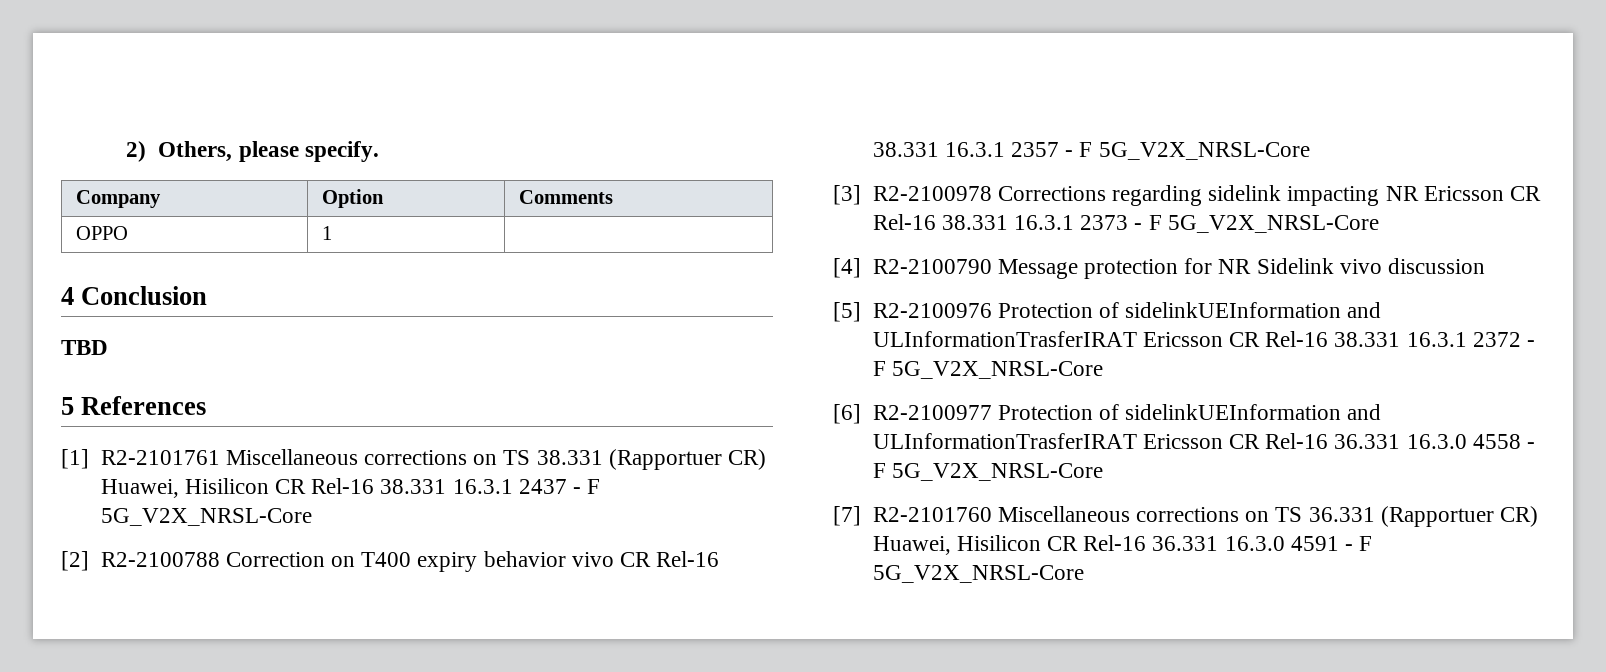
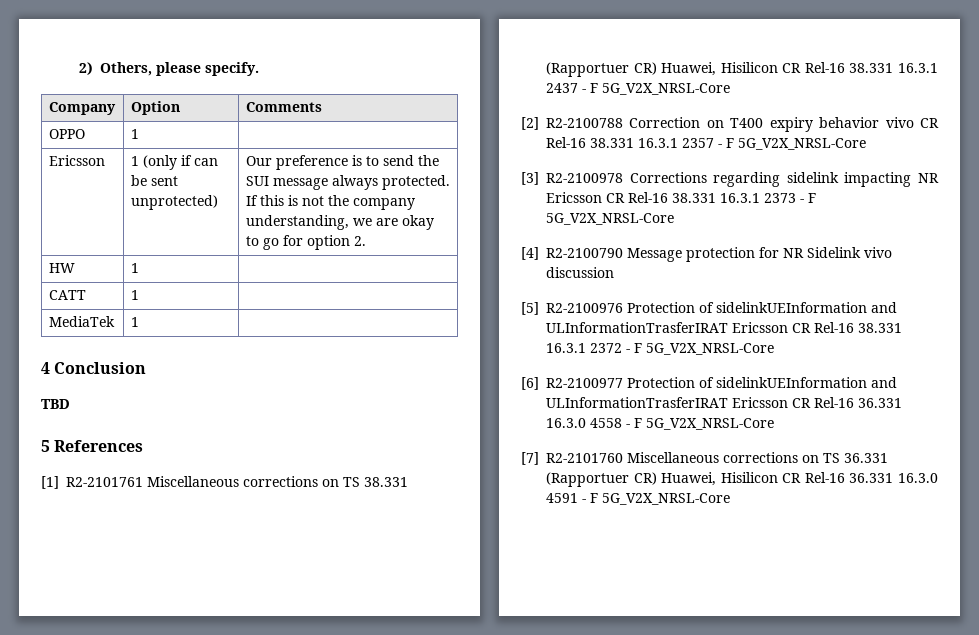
(333, 233) none -> [48,155,105,166] [130,155,218,170] [130,175,178,186] [130,195,218,210] [245,155,439,170] [245,175,450,190] [245,195,415,210] [245,215,434,230] [245,235,366,250] [48,263,75,273] [130,263,139,273] [48,290,86,300] [130,290,139,300] [48,316,115,327] [130,317,139,327] // Ericsson | 1 (only if can be sent unprotected) | Our preference is to send the SUI message always protected. If this is not the company understanding, we are okay to go for option 2. // HW | 1 | // CATT | 1 | // MediaTek | 1 |

